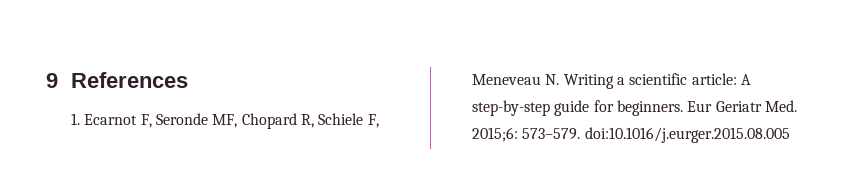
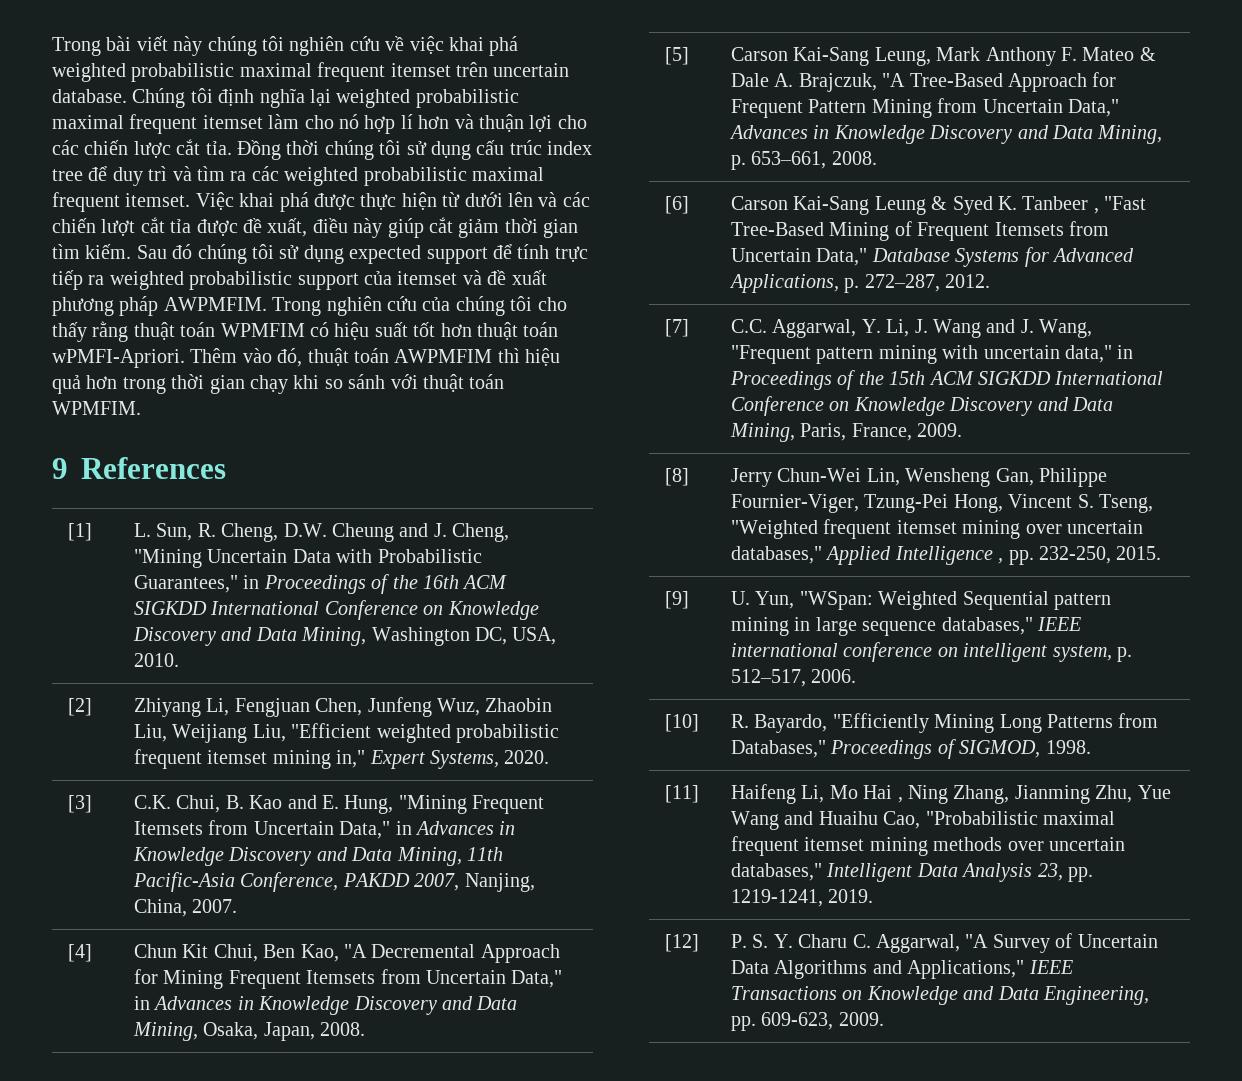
[46,72,188,88] [70,113,379,129] [471,73,751,89] [471,100,797,116] [471,127,790,143] 9 References // 1. Ecarnot F, Seronde MF, Chopard R, Schiele F, Meneveau N. Writing a scientific article: A step-by-step guide for beginners. Eur Geriatr Med. 2015;6: 573–579. doi:10.1016/j.eurger.2015.08.005 -> [52,36,519,56] [52,62,570,82] [52,88,519,108] [52,114,587,134] [52,139,593,160] [52,166,544,186] [52,192,590,212] [52,217,579,238] [52,244,588,264] [52,270,547,290] [52,296,567,316] [52,321,559,342] [52,348,561,368] [52,374,505,394] [52,401,141,415] [52,457,226,479] [67,523,92,541] [133,523,510,542] [133,549,482,568] [133,574,508,594] [133,600,539,620] [132,627,557,646] [133,653,179,667] [67,698,92,716] [133,697,553,717] [133,723,559,743] [133,749,550,769] [67,795,92,813] [133,795,545,814] [133,820,516,839] [132,847,503,866] [132,872,535,892] [133,899,238,917] [67,944,92,962] [133,944,560,963] [133,969,563,989] [133,996,518,1015] [132,1022,366,1041] [664,47,689,65] [730,47,1156,66] [730,72,1117,92] [730,98,1119,118] [728,125,1163,144] [730,151,877,170] [664,196,689,214] [730,196,1147,215] [730,221,1109,241] [730,247,1134,267] [728,274,991,293] [664,319,689,337] [730,319,1093,338] [730,345,1134,364] [729,370,1164,390] [730,396,1113,416] [729,423,963,442] [664,468,689,486] [730,468,1107,487] [730,494,1153,513] [730,519,1143,539] [730,546,1162,565] [664,591,689,609] [730,591,1111,610] [730,617,1081,636] [730,642,1132,662] [730,669,857,687] [664,714,699,732] [730,713,1159,733] [730,739,1091,759] [664,785,699,803] [730,784,1171,804] [730,811,1115,830] [730,836,1125,856] [730,863,1093,882] [730,889,874,907] [664,934,699,952] [730,933,1158,953] [730,960,1073,979] [730,986,1149,1005] [730,1012,884,1031] Trong bài viết này chúng tôi nghiên cứu về việc khai phá weighted probabilistic maximal frequent itemset trên uncertain database. Chúng tôi định nghĩa lại weighted probabilistic maximal frequent itemset làm cho nó hợp lí hơn và thuận lợi cho các chiến lược cắt tỉa. Đồng thời chúng tôi sử dụng cấu trúc index tree để duy trì và tìm ra các weighted probabilistic maximal frequent itemset. Việc khai phá được thực hiện từ dưới lên và các chiến lượt cắt tỉa được đề xuất, điều này giúp cắt giảm thời gian tìm kiếm. Sau đó chúng tôi sử dụng expected support để tính trực tiếp ra weighted probabilistic support của itemset và đề xuất phương pháp AWPMFIM. Trong nghiên cứu của chúng tôi cho thấy rằng thuật toán WPMFIM có hiệu suất tốt hơn thuật toán wPMFI-Apriori. Thêm vào đó, thuật toán AWPMFIM thì hiệu quả hơn trong thời gian chạy khi so sánh với thuật toán WPMFIM. // 9 References // [1] | L. Sun, R. Cheng, D.W. Cheung and J. Cheng, "Mining Uncertain Data with Probabilistic Guarantees," in Proceedings of the 16th ACM SIGKDD International Conference on Knowledge Discovery and Data Mining, Washington DC, USA, 2010. // [2] | Zhiyang Li, Fengjuan Chen, Junfeng Wuz, Zhaobin Liu, Weijiang Liu, "Efficient weighted probabilistic frequent itemset mining in," Expert Systems, 2020. // [3] | C.K. Chui, B. Kao and E. Hung, "Mining Frequent Itemsets from Uncertain Data," in Advances in Knowledge Discovery and Data Mining, 11th Pacific-Asia Conference, PAKDD 2007, Nanjing, China, 2007. // [4] | Chun Kit Chui, Ben Kao, "A Decremental Approach for Mining Frequent Itemsets from Uncertain Data," in Advances in Knowledge Discovery and Data Mining, Osaka, Japan, 2008. // [5] | Carson Kai-Sang Leung, Mark Anthony F. Mateo & Dale A. Brajczuk, "A Tree-Based Approach for Frequent Pattern Mining from Uncertain Data," Advances in Knowledge Discovery and Data Mining, p. 653–661, 2008. // [6] | Carson Kai-Sang Leung & Syed K. Tanbeer , "Fast Tree-Based Mining of Frequent Itemsets from Uncertain Data," Database Systems for Advanced Applications, p. 272–287, 2012. // [7] | C.C. Aggarwal, Y. Li, J. Wang and J. Wang, "Frequent pattern mining with uncertain data," in Proceedings of the 15th ACM SIGKDD International Conference on Knowledge Discovery and Data Mining, Paris, France, 2009. // [8] | Jerry Chun-Wei Lin, Wensheng Gan, Philippe Fournier-Viger, Tzung-Pei Hong, Vincent S. Tseng, "Weighted frequent itemset mining over uncertain databases," Applied Intelligence , pp. 232-250, 2015. // [9] | U. Yun, "WSpan: Weighted Sequential pattern mining in large sequence databases," IEEE international conference on intelligent system, p. 512–517, 2006. // [10] | R. Bayardo, "Efficiently Mining Long Patterns from Databases," Proceedings of SIGMOD, 1998. // [11] | Haifeng Li, Mo Hai , Ning Zhang, Jianming Zhu, Yue Wang and Huaihu Cao, "Probabilistic maximal frequent itemset mining methods over uncertain databases," Intelligent Data Analysis 23, pp. 1219-1241, 2019. // [12] | P. S. Y. Charu C. Aggarwal, "A Survey of Uncertain Data Algorithms and Applications," IEEE Transactions on Knowledge and Data Engineering, pp. 609-623, 2009.

